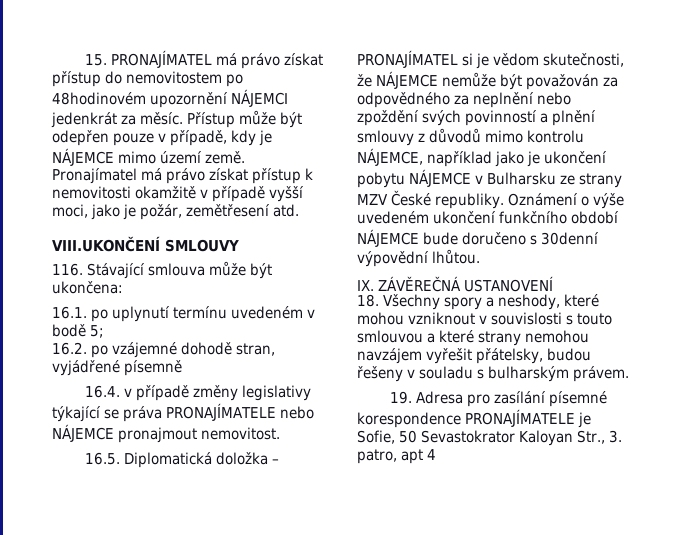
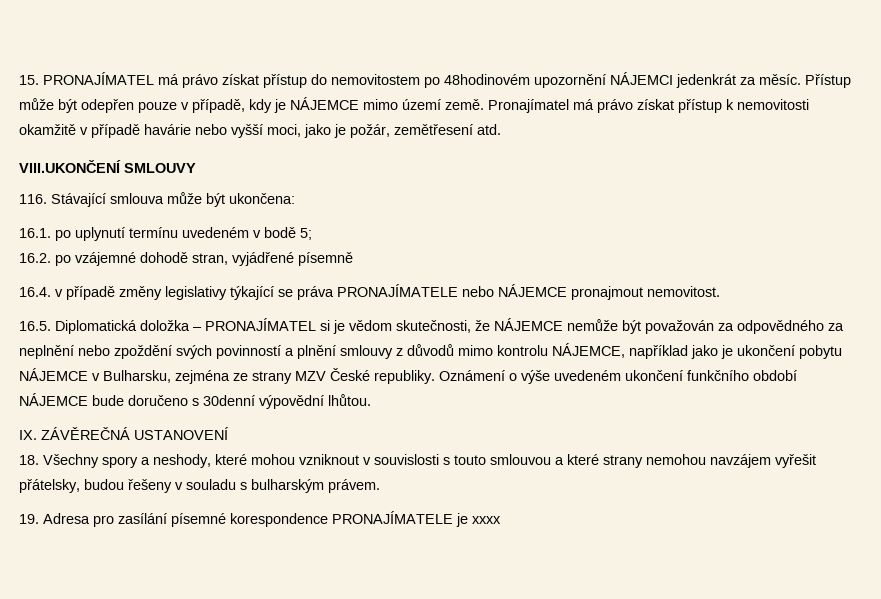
(265, 194) none -> [144,124,227,135] havárie nebo
[487,172,556,185] Bulharsku -> [103,370,230,384] Bulharsku, zejména
[357,430,622,446] [357,449,436,464] Sofie, 50 Sevastokrator Kaloyan Str., 3. patro, apt 4 -> [472,516,501,524] xxxx

